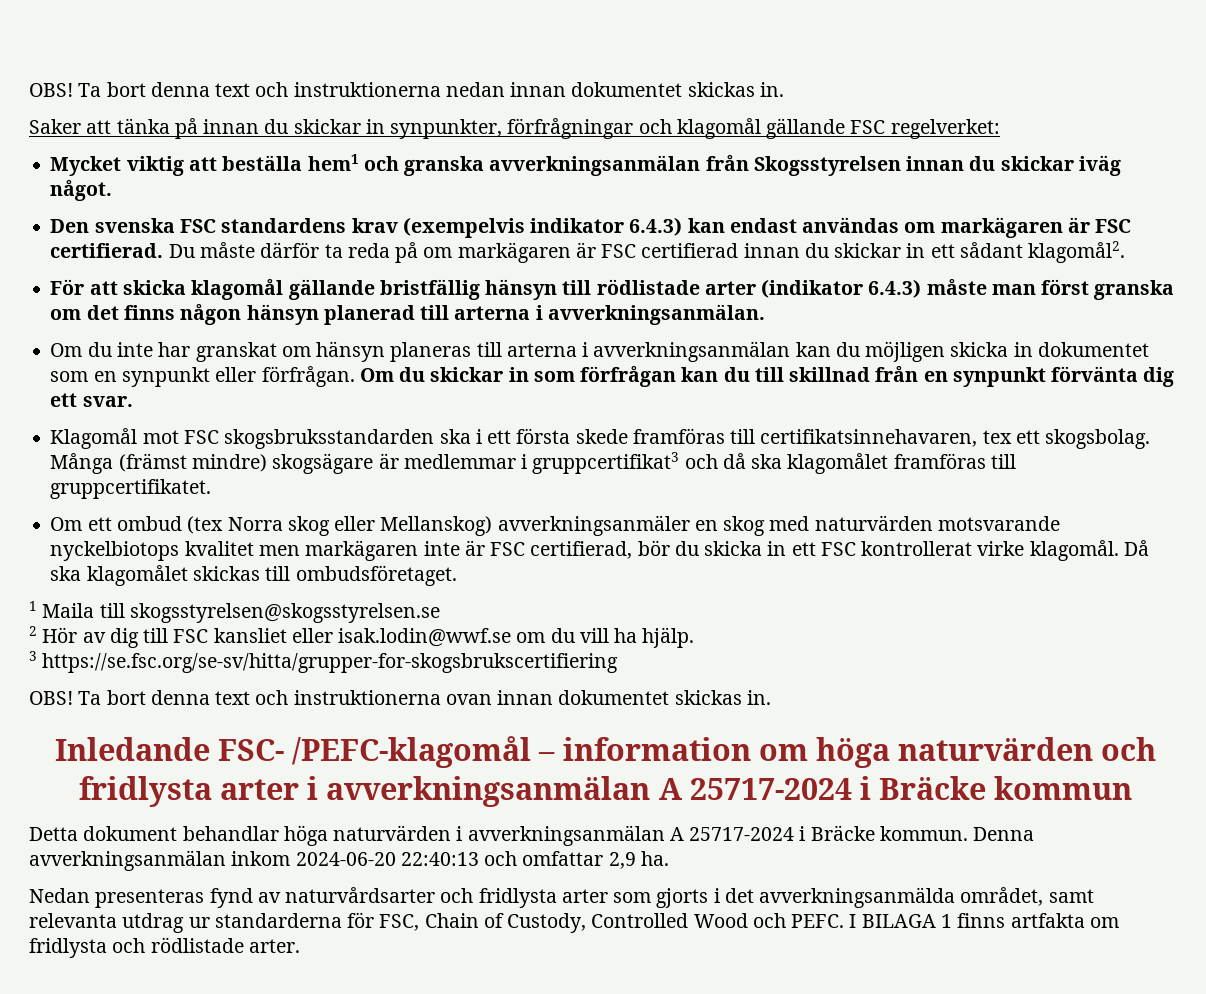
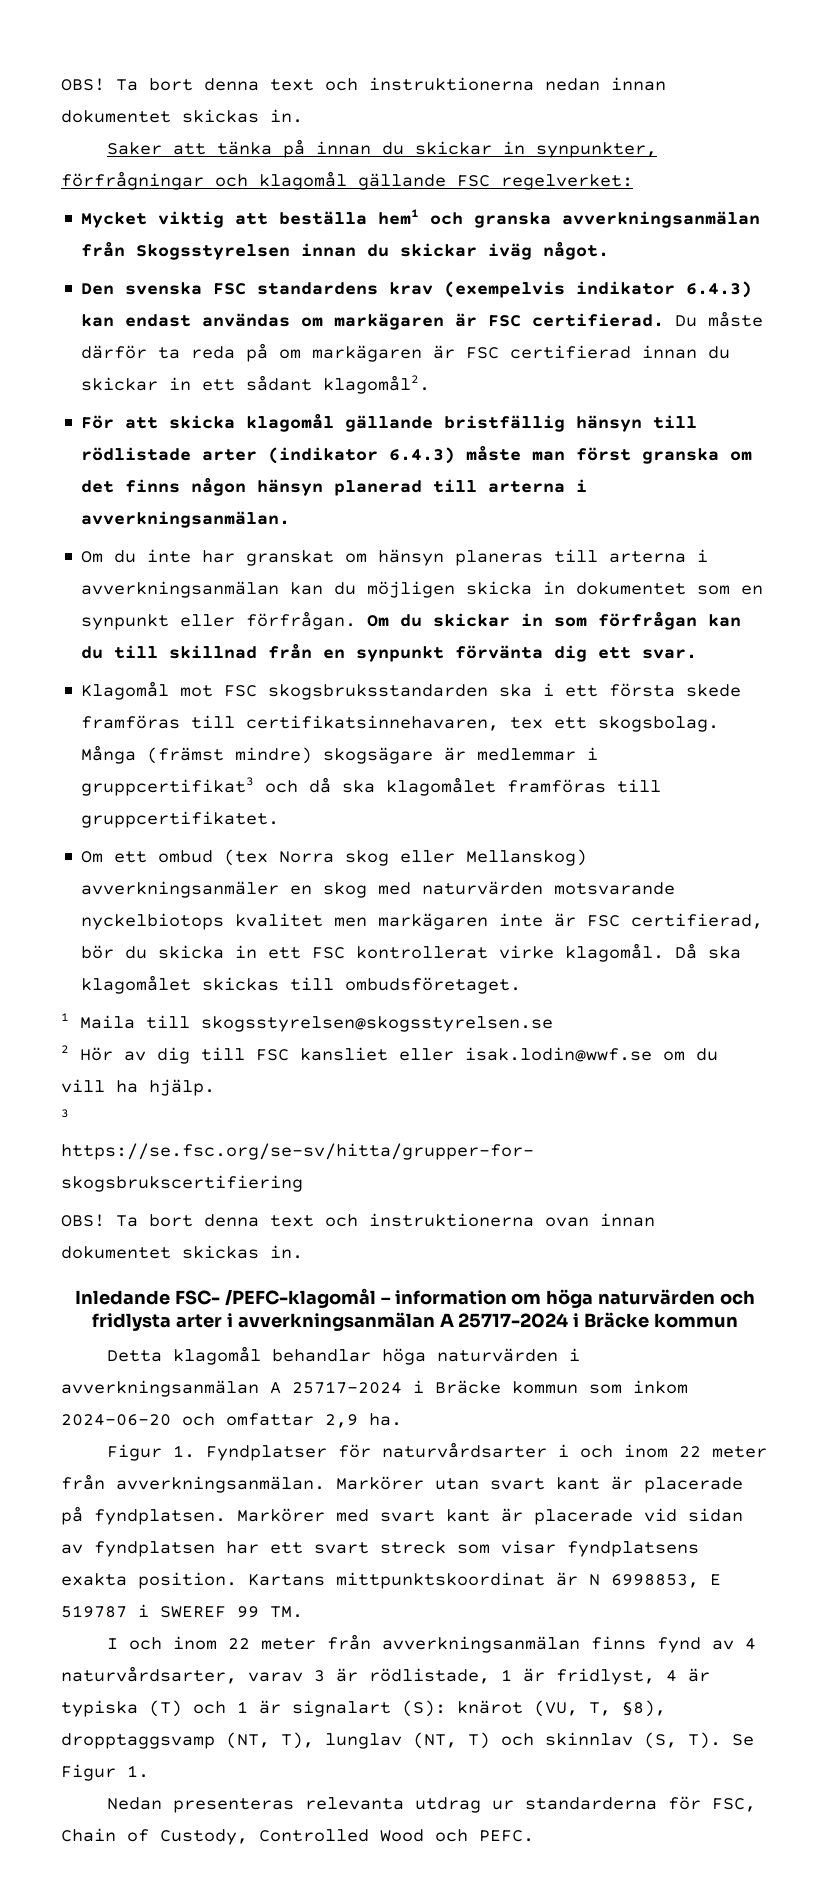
[83,826,178,841] dokument -> [173,1346,262,1365] klagomål
[879,826,1035,841] [29,850,226,871] kommun. Denna avverkningsanmälan -> [512,1381,622,1394] kommun som
[400,852,479,866] 22:40:13 -> (171, 1420) none
[29,887,1094,908] Nedan presenteras fynd av naturvårdsarter och fridlysta arter som gjorts i det avverkningsanmälda området, samt -> [107,1442,768,1461] [61,1474,743,1493] [61,1506,743,1525] [61,1540,699,1557] [61,1572,721,1589] [61,1604,303,1618] [107,1634,757,1653] [61,1666,710,1685] [61,1700,666,1717] [61,1732,754,1749] [61,1764,149,1781] [107,1797,295,1813] Figur 1. Fyndplatser för naturvårdsarter i och inom 22 meter från avverkningsanmälan. Markörer utan svart kant är placerade på fyndplatsen. Markörer med svart kant är placerade vid sidan av fyndplatsen har ett svart streck som visar fyndplatsens exakta position. Kartans mittpunktskoordinat är N 6998853, E 519787 i SWEREF 99 TM. // I och inom 22 meter från avverkningsanmälan finns fynd av 4 naturvårdsarter, varav 3 är rödlistade, 1 är fridlyst, 4 är typiska (T) och 1 är signalart (S): knärot (VU, T, §8), dropptaggsvamp (NT, T), lunglav (NT, T) och skinnlav (S, T). Se Figur 1. // Nedan presenteras
[849,913,1119,928] [29,937,300,958] I BILAGA 1 finns artfakta om fridlysta och rödlistade arter. -> (534, 1836) none

